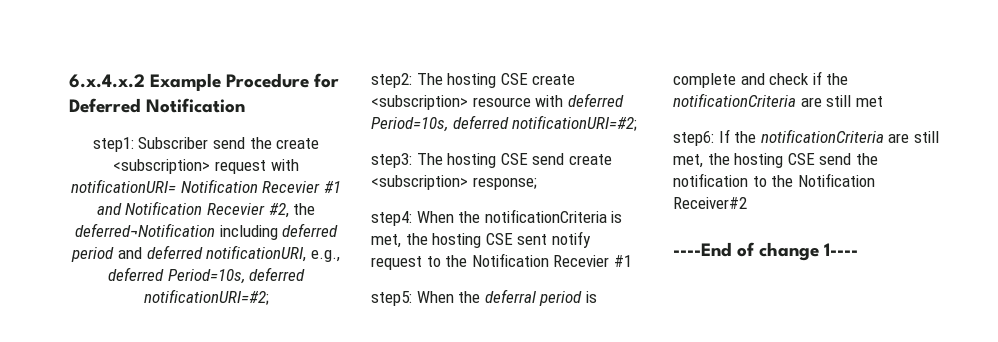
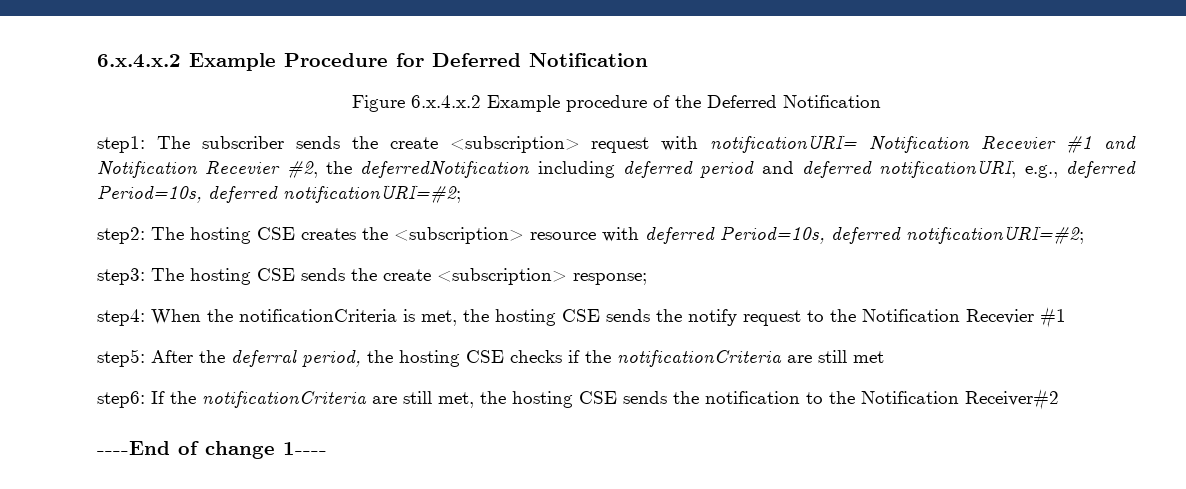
[92,137,245,152] step1: Subscriber send -> [351,95,881,112] [97,136,340,153] Figure 6.x.4.x.2 Example procedure of the Deferred Notification // step1: The subscriber sends
[74,223,215,237] deferred¬Notification -> [360,161,531,178] deferredNotification
[532,74,576,85] create -> [301,227,388,240] creates the
[532,153,565,165] send -> [301,268,377,281] sends the
[517,234,548,245] sent -> [606,309,682,322] sends the
[416,291,454,303] When -> [151,350,193,363] After
[539,291,597,306] [673,73,810,88] period is complete and check -> [302,350,562,367] period, the hosting CSE checks
[819,153,852,165] send -> [623,391,667,404] sends

